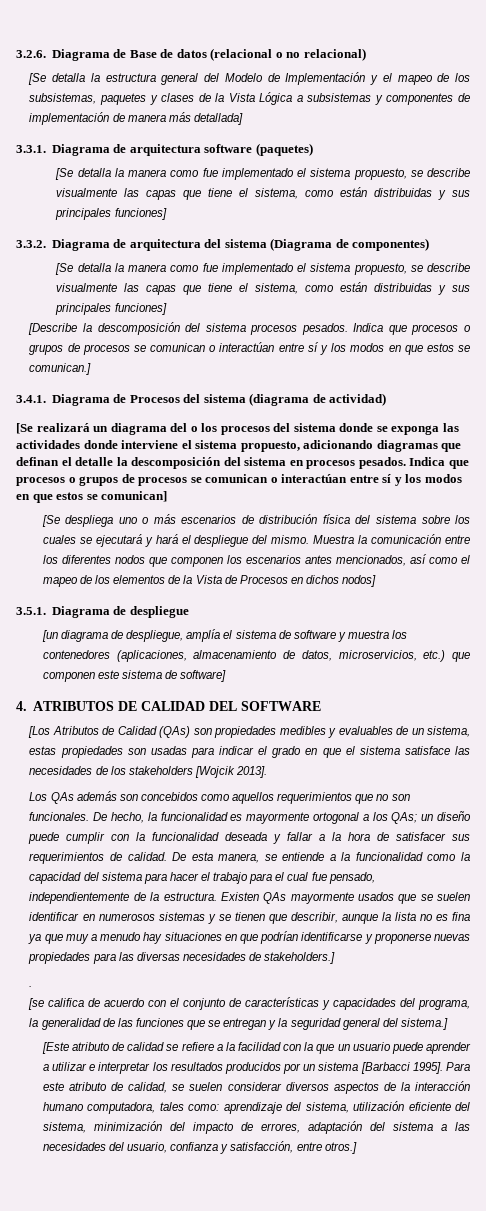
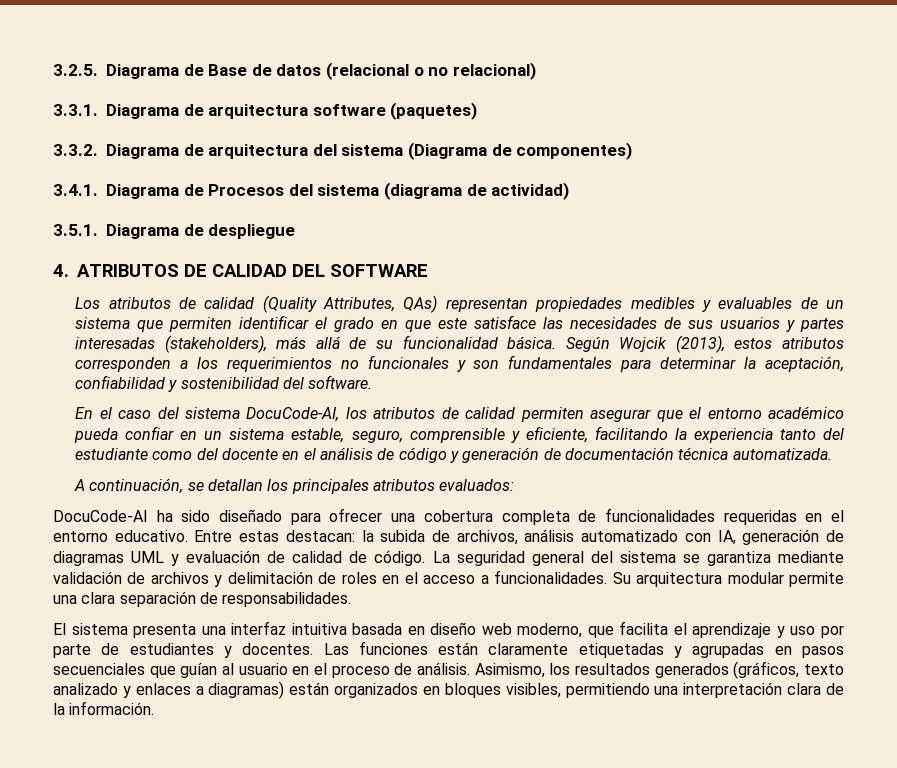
[16,50,46,58] 3.2.6. -> [53,64,98,76] 3.2.5.
[28,72,471,85] [29,92,470,105] [29,112,243,125] // [Se detalla la estructura general del Modelo de Implementación y el mapeo de los subsistemas, paquetes y clases de la Vista Lógica a subsistemas y componentes de implementación de manera más detallada] -> (536, 71) none
[55,168,470,180] [56,187,470,200] [55,208,167,220] // [Se detalla la manera como fue implementado el sistema propuesto, se describe visualmente las capas que tiene el sistema, como están distribuidas y sus principales funciones] -> (478, 111) none
[55,263,470,275] [56,282,470,295] [55,303,167,315] [28,322,472,335] [29,342,470,355] [29,363,92,375] // [Se detalla la manera como fue implementado el sistema propuesto, se describe visualmente las capas que tiene el sistema, como están distribuidas y sus principales funciones] // [Describe la descomposición del sistema procesos pesados. Indica que procesos o grupos de procesos se comunican o interactúan entre sí y los modos en que estos se comunican.] -> (633, 151) none
[16,423,459,435] [16,440,462,452] [16,457,469,469] [16,474,462,486] [16,491,168,503] [41,514,471,527] [42,534,470,547] [42,554,470,567] [42,575,377,587] [16,606,189,618] [41,629,408,642] [42,650,470,662] [42,670,227,682] [Se realizará un diagrama del o los procesos del sistema donde se exponga las actividades donde interviene el sistema propuesto, adicionando diagramas que definan el detalle la descomposición del sistema en procesos pesados. Indica que procesos o grupos de procesos se comunican o interactúan entre sí y los modos en que estos se comunican] // [Se despliega uno o más escenarios de distribución física del sistema sobre los cuales se ejecutará y hará el despliegue del mismo. Muestra la comunicación entre los diferentes nodos que componen los escenarios antes mencionados, así como el mapeo de los elementos de la Vista de Procesos en dichos nodos] // 3.5.1. Diagrama de despliegue // [un diagrama de despliegue, amplía el sistema de software y muestra los contenedores (aplicaciones, almacenamiento de datos, microservicios, etc.) que componen este sistema de software] -> [53,224,296,239] 3.5.1. Diagrama de despliegue
[28,726,212,738] [Los Atributos de Calidad (QAs) son -> [75,295,528,313] Los atributos de calidad (Quality Attributes, QAs) representan
[427,726,470,737] [29,746,255,758] sistema, estas propiedades son usadas para indicar -> [75,315,310,332] sistema que permiten identificar
[345,746,400,755] el sistema -> [438,318,468,329] este
[110,766,267,778] [29,791,410,804] [29,811,471,824] [28,832,471,844] [29,852,470,864] [29,872,375,884] [29,892,470,904] [29,912,471,924] [28,931,471,944] [28,952,336,964] [29,986,33,987] [28,997,470,1010] [29,1018,448,1030] [41,1042,472,1054] [42,1062,470,1074] [42,1081,470,1094] [42,1101,470,1114] [42,1121,470,1134] [42,1141,357,1154] los stakeholders [Wojcik 2013]. // Los QAs además son concebidos como aquellos requerimientos que no son funcionales. De hecho, la funcionalidad es mayormente ortogonal a los QAs; un diseño puede cumplir con la funcionalidad deseada y fallar a la hora de satisfacer sus requerimientos de calidad. De esta manera, se entiende a la funcionalidad como la capacidad del sistema para hacer el trabajo para el cual fue pensado, independientemente de la estructura. Existen QAs mayormente usados que se suelen identificar en numerosos sistemas y se tienen que describir, aunque la lista no es fina ya que muy a menudo hay situaciones en que podrían identificarse y proponerse nuevas propiedades para las diversas necesidades de stakeholders.] // . // [se califica de acuerdo con el conjunto de características y capacidades del programa, la generalidad de las funciones que se entregan y la seguridad general del sistema.] // [Este atributo de calidad se refiere a la facilidad con la que un usuario puede aprender a utilizar e interpretar los resultados producidos por un sistema [Barbacci 1995]. Para este atributo de calidad, se suelen considerar diversos aspectos de la interacción humano computadora, tales como: aprendizaje del sistema, utilización eficiente del sistema, minimización del impacto de errores, adaptación del sistema a las necesidades del usuario, confianza y satisfacción, entre otros.] -> [688,317,844,332] [75,335,844,353] [75,355,844,372] [75,375,373,392] [75,406,844,422] [74,426,844,443] [75,447,832,463] [74,478,515,494] [53,508,845,525] [53,529,844,545] [53,550,845,566] [53,570,845,587] [53,591,352,607] [53,621,844,638] [53,641,844,658] [53,661,844,679] [53,681,845,699] [53,701,155,715] sus usuarios y partes interesadas (stakeholders), más allá de su funcionalidad básica. Según Wojcik (2013), estos atributos corresponden a los requerimientos no funcionales y son fundamentales para determinar la aceptación, confiabilidad y sostenibilidad del software. // En el caso del sistema DocuCode-AI, los atributos de calidad permiten asegurar que el entorno académico pueda confiar en un sistema estable, seguro, comprensible y eficiente, facilitando la experiencia tanto del estudiante como del docente en el análisis de código y generación de documentación técnica automatizada. // A continuación, se detallan los principales atributos evaluados: // DocuCode-AI ha sido diseñado para ofrecer una cobertura completa de funcionalidades requeridas en el entorno educativo. Entre estas destacan: la subida de archivos, análisis automatizado con IA, generación de diagramas UML y evaluación de calidad de código. La seguridad general del sistema se garantiza mediante validación de archivos y delimitación de roles en el acceso a funcionalidades. Su arquitectura modular permite una clara separación de responsabilidades. // El sistema presenta una interfaz intuitiva basada en diseño web moderno, que facilita el aprendizaje y uso por parte de estudiantes y docentes. Las funciones están claramente etiquetadas y agrupadas en pasos secuenciales que guían al usuario en el proceso de análisis. Asimismo, los resultados generados (gráficos, texto analizado y enlaces a diagramas) están organizados en bloques visibles, permitiendo una interpretación clara de la información.

